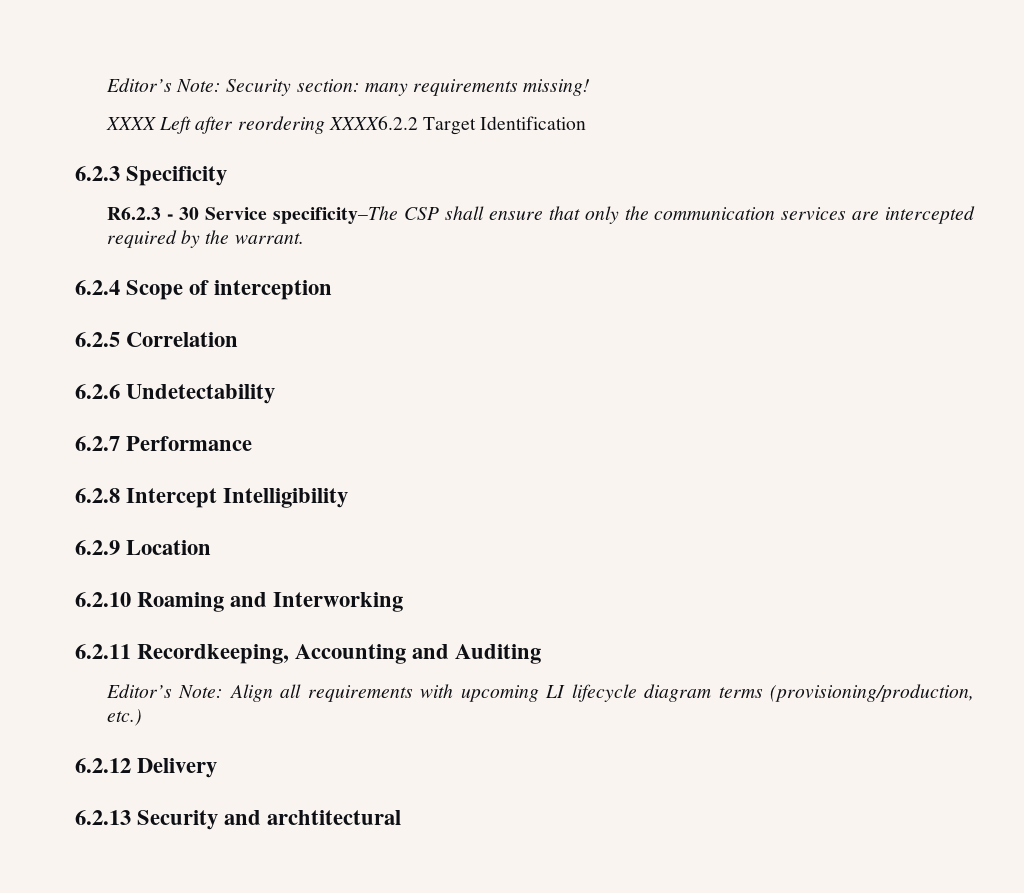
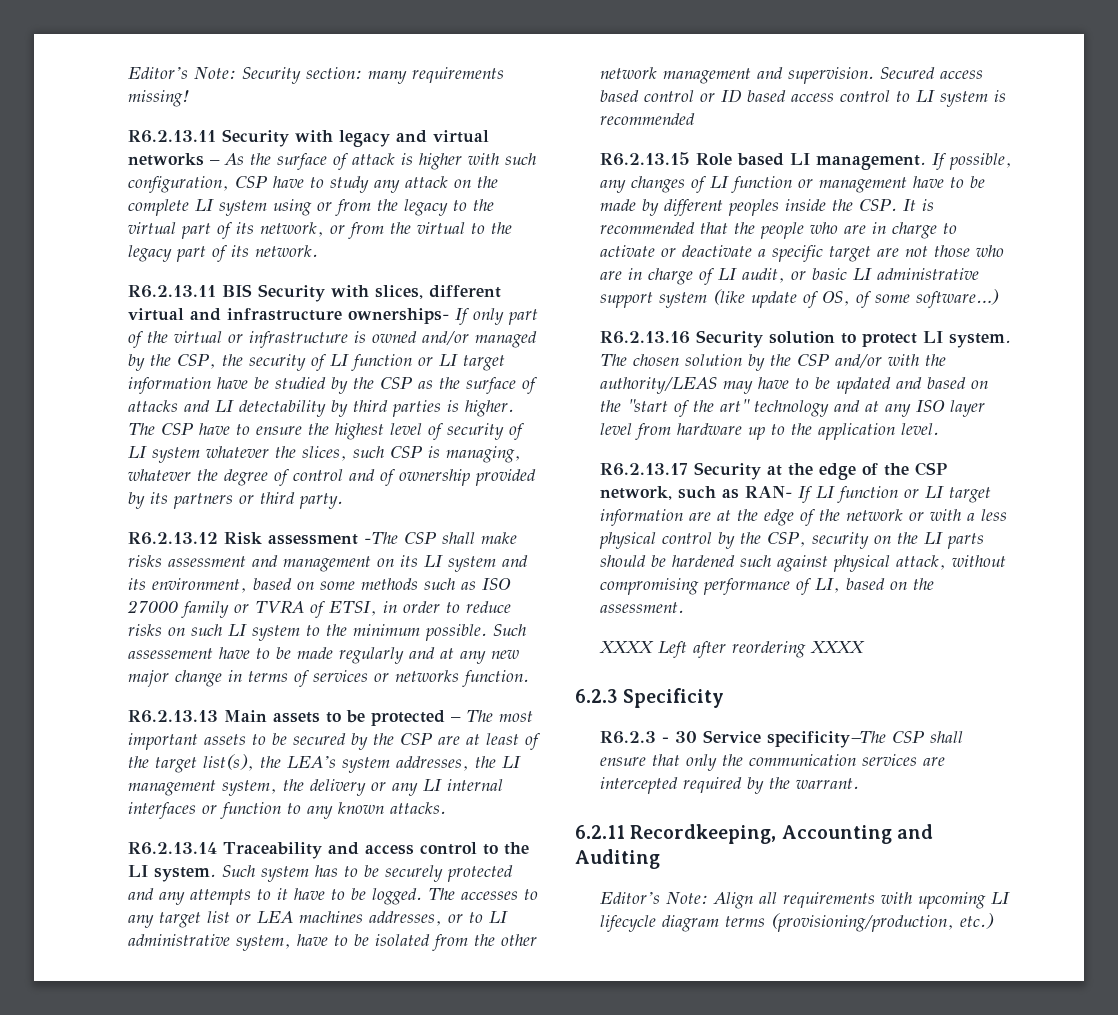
(591, 87) none -> [128,129,490,147] [128,153,537,170] [128,176,499,193] [128,199,495,216] [128,222,513,239] [128,245,319,262] [128,284,502,302] [128,308,539,325] [128,331,538,348] [128,354,506,371] [128,377,539,394] [128,400,515,417] [128,423,526,440] [128,446,522,463] [128,469,537,486] [128,492,344,509] [128,532,518,545] [128,555,529,572] [128,578,512,593] [127,600,512,618] [128,624,527,641] [128,647,520,664] [128,670,530,687] [128,710,534,726] [128,733,542,750] [128,754,522,773] [128,779,504,796] [128,802,447,819] [128,842,530,859] [128,865,514,882] [128,888,539,905] [128,911,509,928] [128,934,538,951] [600,67,984,84] [600,89,1007,107] [600,113,696,125] [600,152,1013,170] [600,176,986,193] [600,199,935,216] [600,222,958,239] [600,245,1005,262] [600,268,980,285] [600,289,1000,308] [600,330,1012,348] [600,354,947,371] [600,377,989,394] [600,399,986,417] [600,423,940,440] [600,462,948,480] [600,486,992,503] [600,509,1008,526] [599,532,985,549] [600,555,1007,572] [600,578,935,595] [600,602,685,613] // R6.2.13.11 Security with legacy and virtual networks – As the surface of attack is higher with such configuration, CSP have to study any attack on the complete LI system using or from the legacy to the virtual part of its network, or from the virtual to the legacy part of its network. // R6.2.13.11 BIS Security with slices, different virtual and infrastructure ownerships- If only part of the virtual or infrastructure is owned and/or managed by the CSP, the security of LI function or LI target information have be studied by the CSP as the surface of attacks and LI detectability by third parties is higher. The CSP have to ensure the highest level of security of LI system whatever the slices, such CSP is managing, whatever the degree of control and of ownership provided by its partners or third party. // R6.2.13.12 Risk assessment -The CSP shall make risks assessment and management on its LI system and its environment, based on some methods such as ISO 27000 family or TVRA of ETSI, in order to reduce risks on such LI system to the minimum possible. Such assessement have to be made regularly and at any new major change in terms of services or networks function. // R6.2.13.13 Main assets to be protected – The most important assets to be secured by the CSP are at least of the target list(s), the LEA’s system addresses, the LI management system, the delivery or any LI internal interfaces or function to any known attacks. // R6.2.13.14 Traceability and access control to the LI system. Such system has to be securely protected and any attempts to it have to be logged. The accesses to any target list or LEA machines addresses, or to LI administrative system, have to be isolated from the other network management and supervision. Secured access based control or ID based access control to LI system is recommended // R6.2.13.15 Role based LI management. If possible, any changes of LI function or management have to be made by different peoples inside the CSP. It is recommended that the people who are in charge to activate or deactivate a specific target are not those who are in charge of LI audit, or basic LI administrative support system (like update of OS, of some software…) // R6.2.13.16 Security solution to protect LI system. The chosen solution by the CSP and/or with the authority/LEAS may have to be updated and based on the "start of the art" technology and at any ISO layer level from hardware up to the application level. // R6.2.13.17 Security at the edge of the CSP network, such as RAN- If LI function or LI target information are at the edge of the network or with a less physical control by the CSP, security on the LI parts should be hardened such against physical attack, without compromising performance of LI, based on the assessment.
[328,116,587,135] XXXX6.2.2 Target Identification -> [810,641,866,653] XXXX
[75,280,333,300] [75,332,239,347] [75,384,276,404] [75,436,253,451] [75,488,349,508] [75,540,212,555] [75,592,404,612] // 6.2.4 Scope of interception // 6.2.5 Correlation // 6.2.6 Undetectability // 6.2.7 Performance // 6.2.8 Intercept Intelligibility // 6.2.9 Location // 6.2.10 Roaming and Interworking -> (860, 783) none
[75,758,218,778] [75,810,402,830] // 6.2.12 Delivery // 6.2.13 Security and archtitectural -> (995, 921) none

